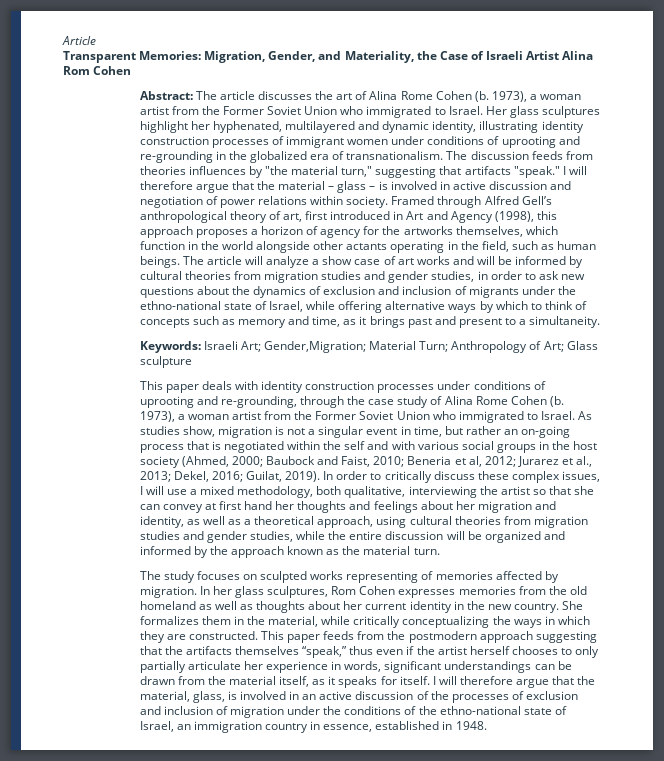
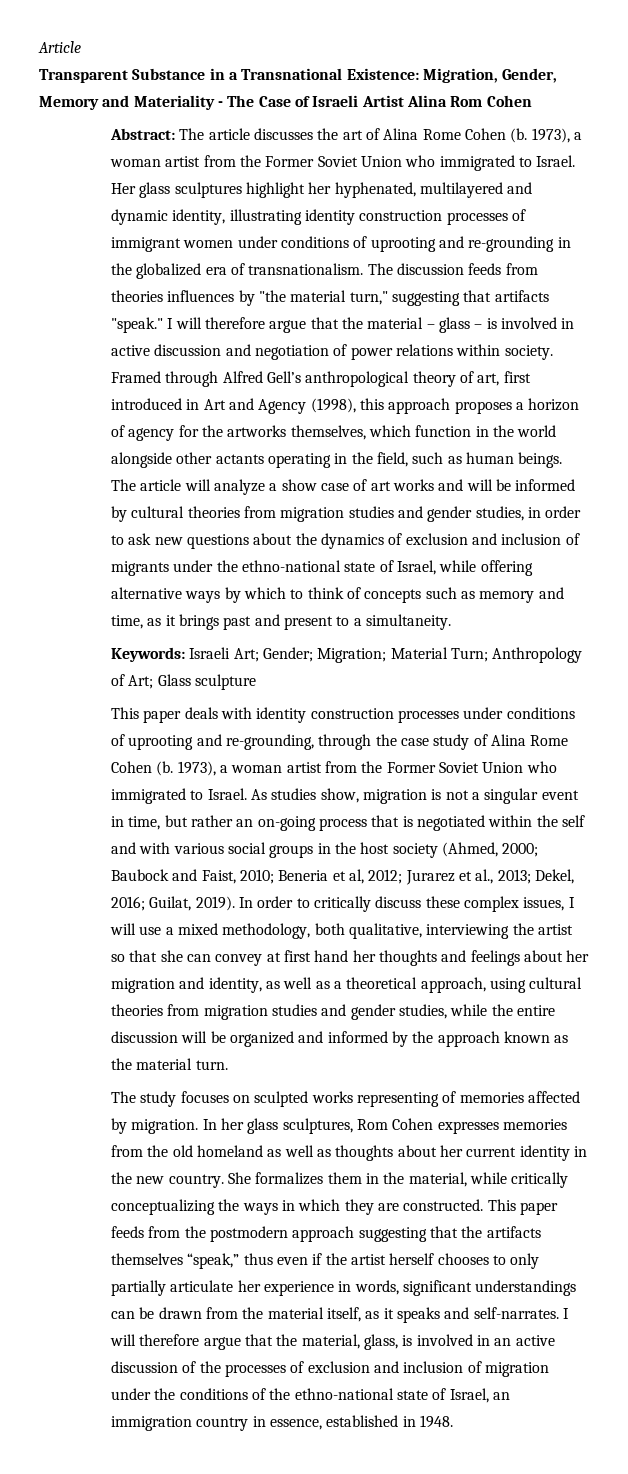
[139,51,437,63] Memories: Migration, Gender, and Materiality, the -> [132,68,558,83] [39,95,255,110] Substance in a Transnational Existence: Migration, Gender, Memory and Materiality - The
[264,341,367,353] Gender,Migration; -> [262,647,387,663] Gender; Migration;
[380,676,430,685] for itself. -> [444,1307,559,1319] and self-narrates.

